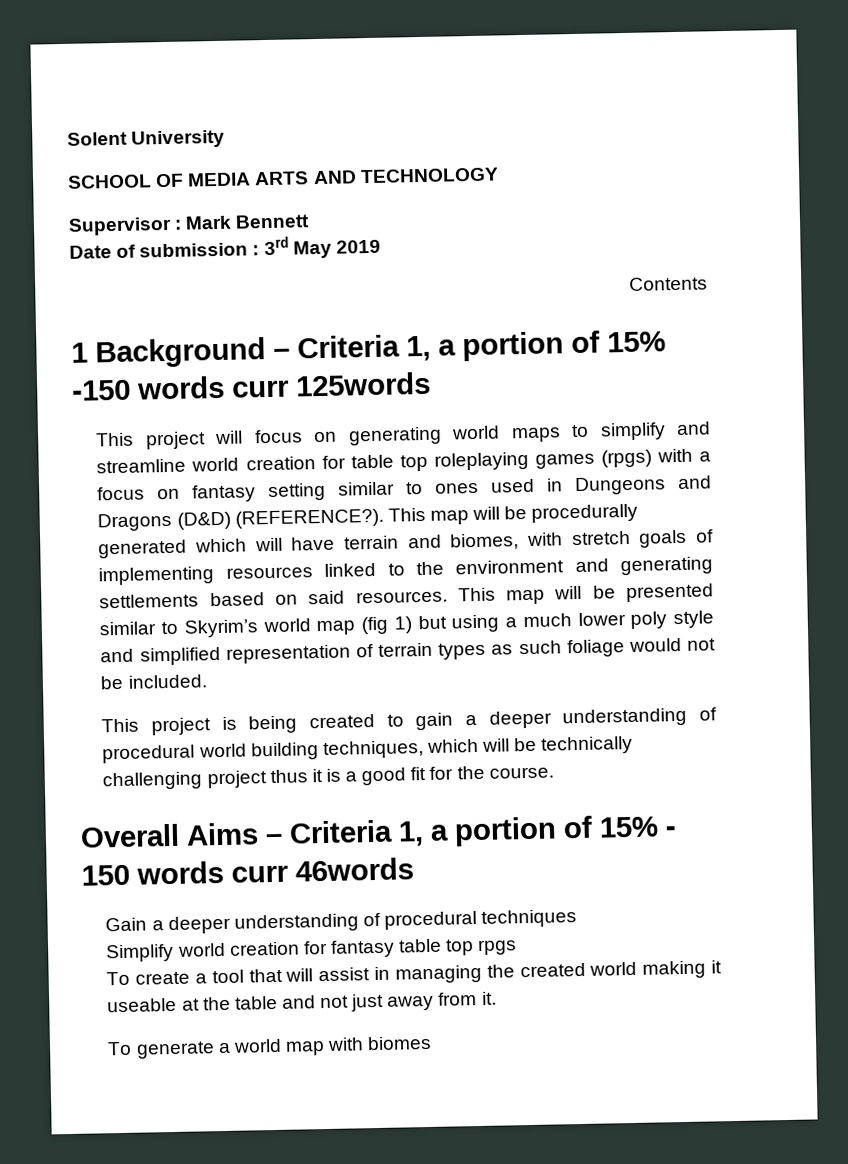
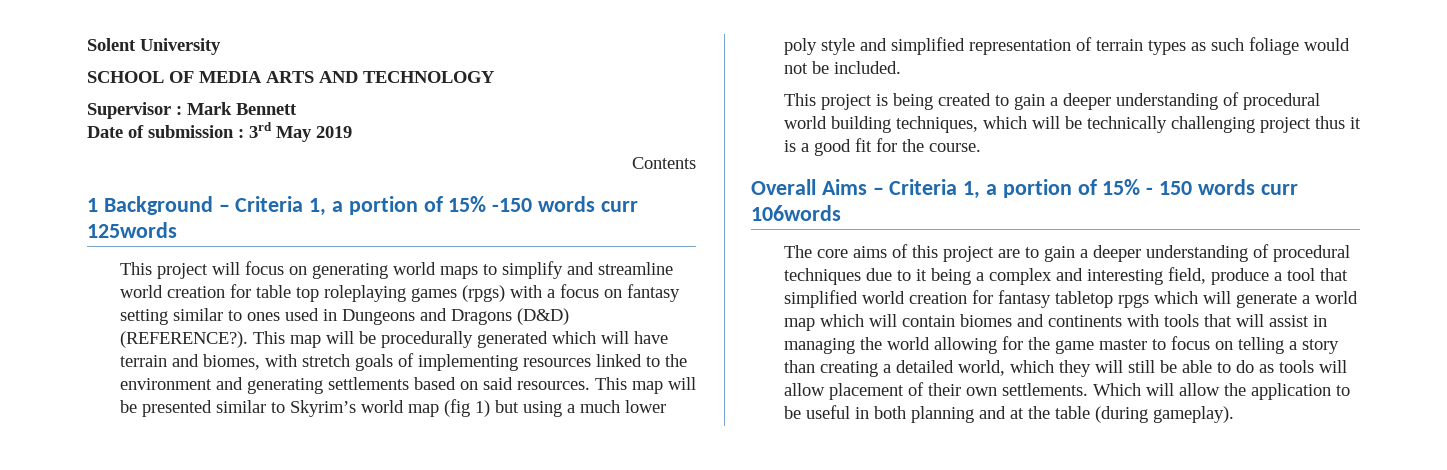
[295,857,414,882] [105,917,148,932] 46words // Gain -> [751,205,841,221] [783,244,1075,262] 106words // The core aims of this project are to gain
[106,943,175,963] // Simplify -> [865,267,1348,285] [783,290,858,308] due to it being a complex and interesting field, produce a tool that simplified
[398,938,475,956] table top -> [1054,291,1113,308] tabletop
[106,969,244,986] // To create a tool -> [1153,291,1358,308] [783,314,1199,331] which will generate a world map which will contain biomes and continents with tools
[519,960,722,979] [107,991,497,1013] [107,1035,433,1059] created world making it useable at the table and not just away from it. // To generate a world map with biomes -> [886,336,1339,354] [783,360,1347,377] [783,382,1350,400] [783,405,1234,423] world allowing for the game master to focus on telling a story than creating a detailed world, which they will still be able to do as tools will allow placement of their own settlements. Which will allow the application to be useful in both planning and at the table (during gameplay).

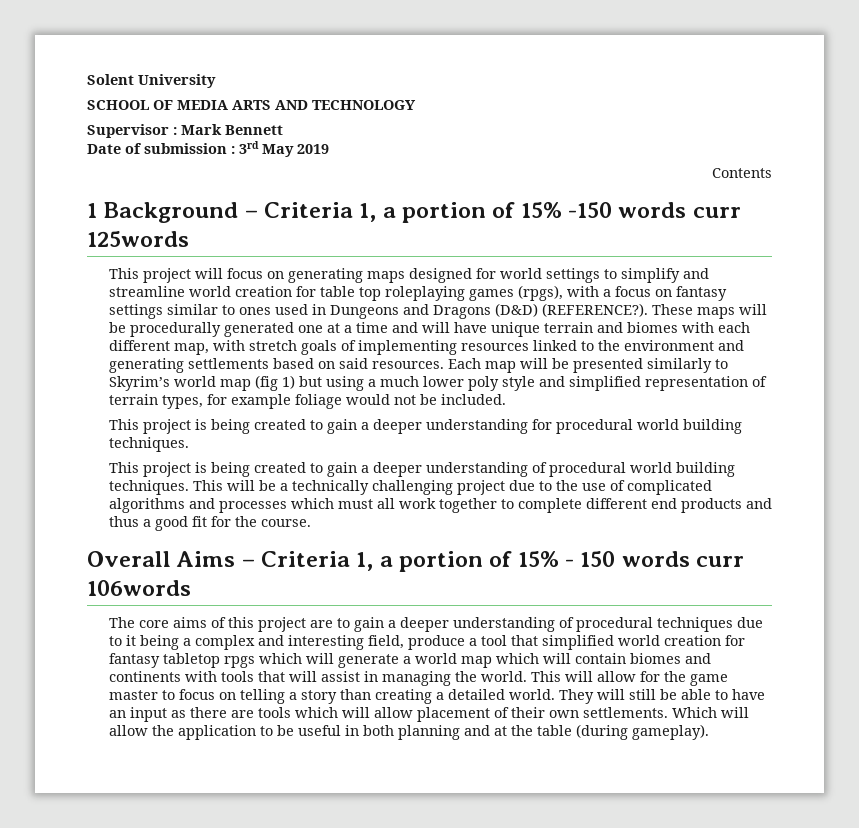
[392,262,478,279] world maps -> [366,268,600,283] maps designed for world settings
[461,285,505,302] (rpgs) -> [517,285,563,301] (rpgs),
[119,309,168,325] setting -> [108,304,163,319] settings
[252,331,321,348] This map -> [651,304,735,319] These maps
[551,331,596,344] which -> [297,322,418,333] one at a time and
(668, 337) none -> [490,322,540,337] unique
[202,354,260,370] biomes, -> [626,322,750,333] [108,340,209,355] biomes with each different map,
[594,377,627,390] This -> [447,358,481,369] Each
[215,400,266,413] similar -> [646,358,712,373] similarly
[1147,38,1244,55] types as such -> [161,394,291,409] types, for example
(901, 67) none -> [108,419,742,434] [108,437,189,452] // This project is being created to gain a deeper understanding for procedural world building techniques.
[895,116,1082,133] techniques, which will be -> [108,480,288,495] techniques. This will be a
[1314,116,1361,129] [783,140,796,152] thus it is -> [508,480,712,495] [108,498,772,513] [108,516,139,527] due to the use of complicated algorithms and processes which must all work together to complete different end products and thus
[886,337,997,354] world allowing -> [480,671,636,682] world. This will allow
[957,360,1091,377] world, which they -> [508,689,594,704] world. They
[1235,360,1314,373] do as tools -> [731,689,765,700] [108,707,338,722] have an input as there are tools which

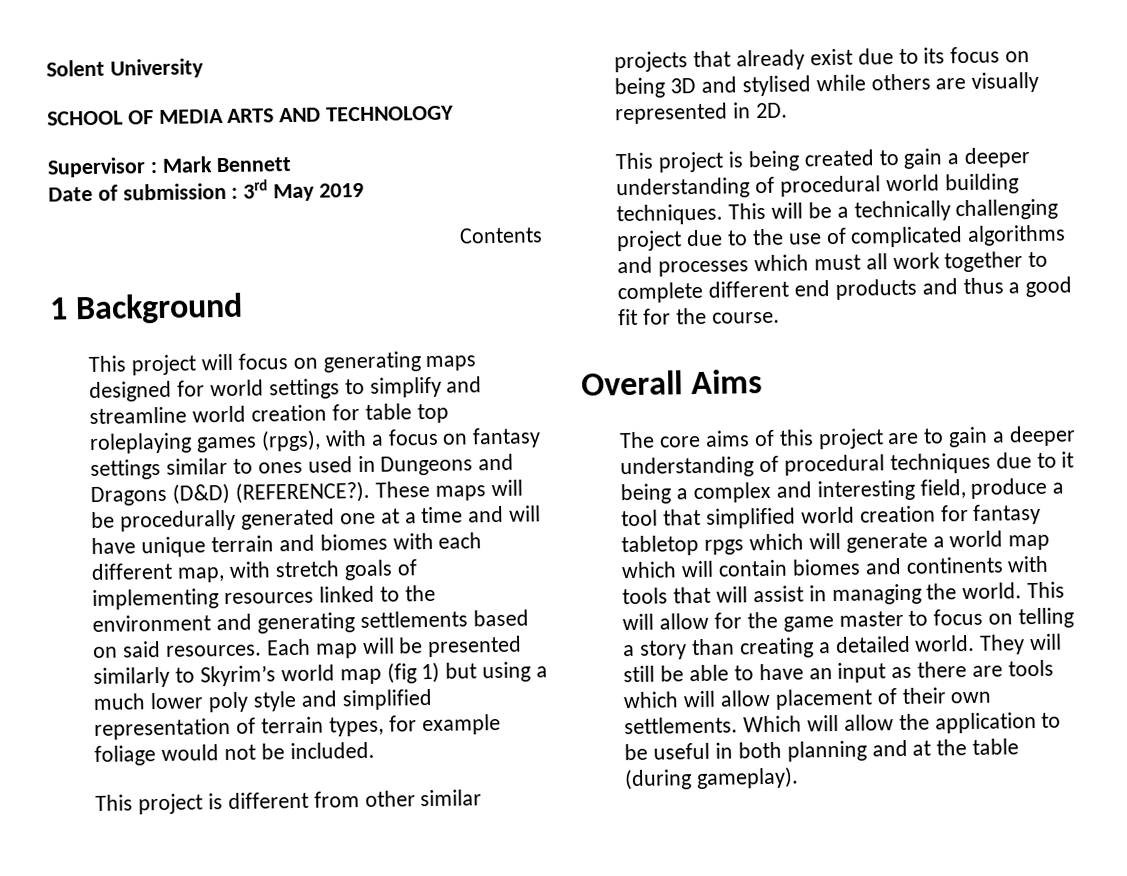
[244,202,741,223] [87,231,189,247] – Criteria 1, a portion of 15% -150 words curr 125words -> (244, 308) none
[210,419,742,434] [108,437,189,452] being created to gain a deeper understanding for procedural world building techniques. -> [227,789,483,810] [614,46,1030,73] [614,71,1040,99] [615,102,789,125] different from other similar projects that already exist due to its focus on being 3D and stylised while others are visually represented in 2D.
[241,551,745,572] [87,580,191,596] – Criteria 1, a portion of 15% - 150 words curr 106words -> (764, 382) none

